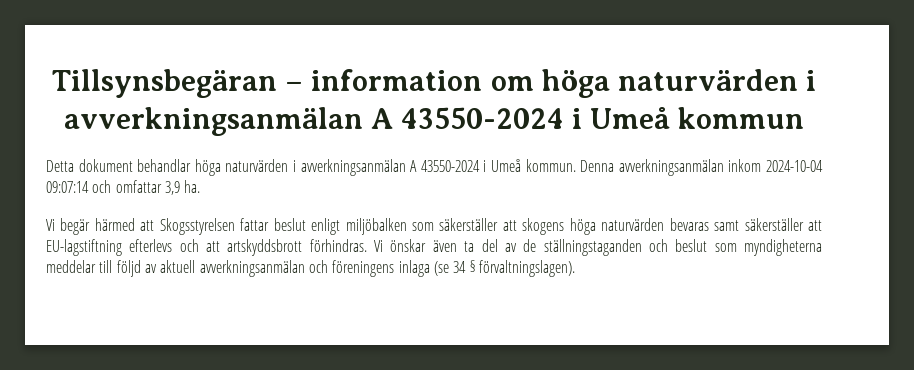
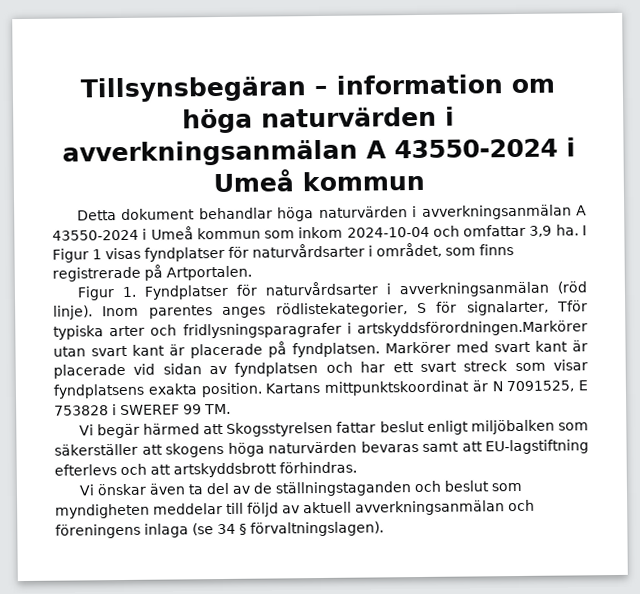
[525,159,724,176] kommun. Denna avverkningsanmälan -> [196,227,296,240] kommun som
[46,181,89,193] 09:07:14 -> (430, 232) none
(201, 186) none -> [581,225,587,236] [52,242,514,263] [52,264,252,282] [76,281,587,301] [53,300,588,320] [53,320,588,340] [53,340,588,359] [53,359,589,379] [53,380,588,399] [54,403,231,416] I Figur 1 visas fyndplatser för naturvårdsarter i området, som finns registrerade på Artportalen. // Figur 1. Fyndplatser för naturvårdsarter i avverkningsanmälan (röd linje). Inom parentes anges rödlistekategorier, S för signalarter, Tför typiska arter och fridlysningsparagrafer i artskyddsförordningen.Markörer utan svart kant är placerade på fyndplatsen. Markörer med svart kant är placerade vid sidan av fyndplatsen och har ett svart streck som visar fyndplatsens exakta position. Kartans mittpunktskoordinat är N 7091525, E 753828 i SWEREF 99 TM.
[744,218,804,231] säkerställer -> (459, 446) none
(367, 245) none -> (357, 467) //
[744,239,823,256] myndigheterna -> [55,503,150,519] myndigheten

